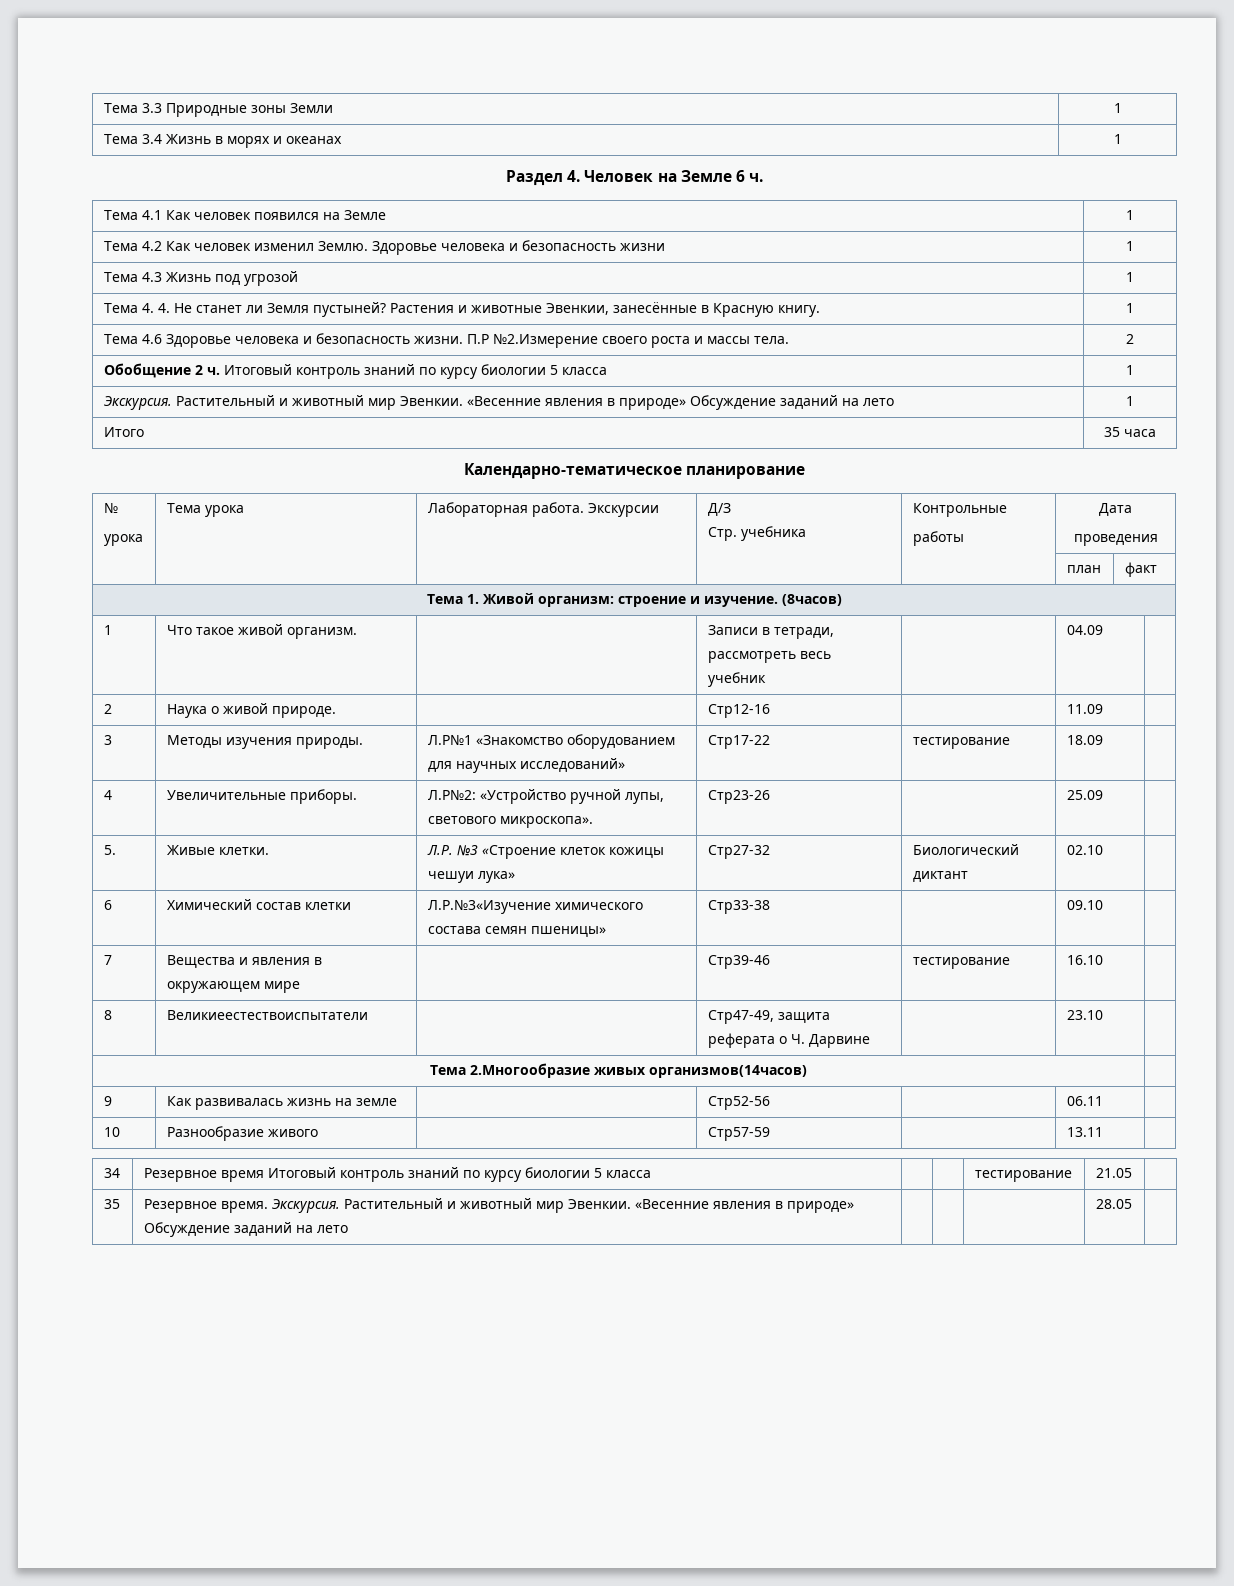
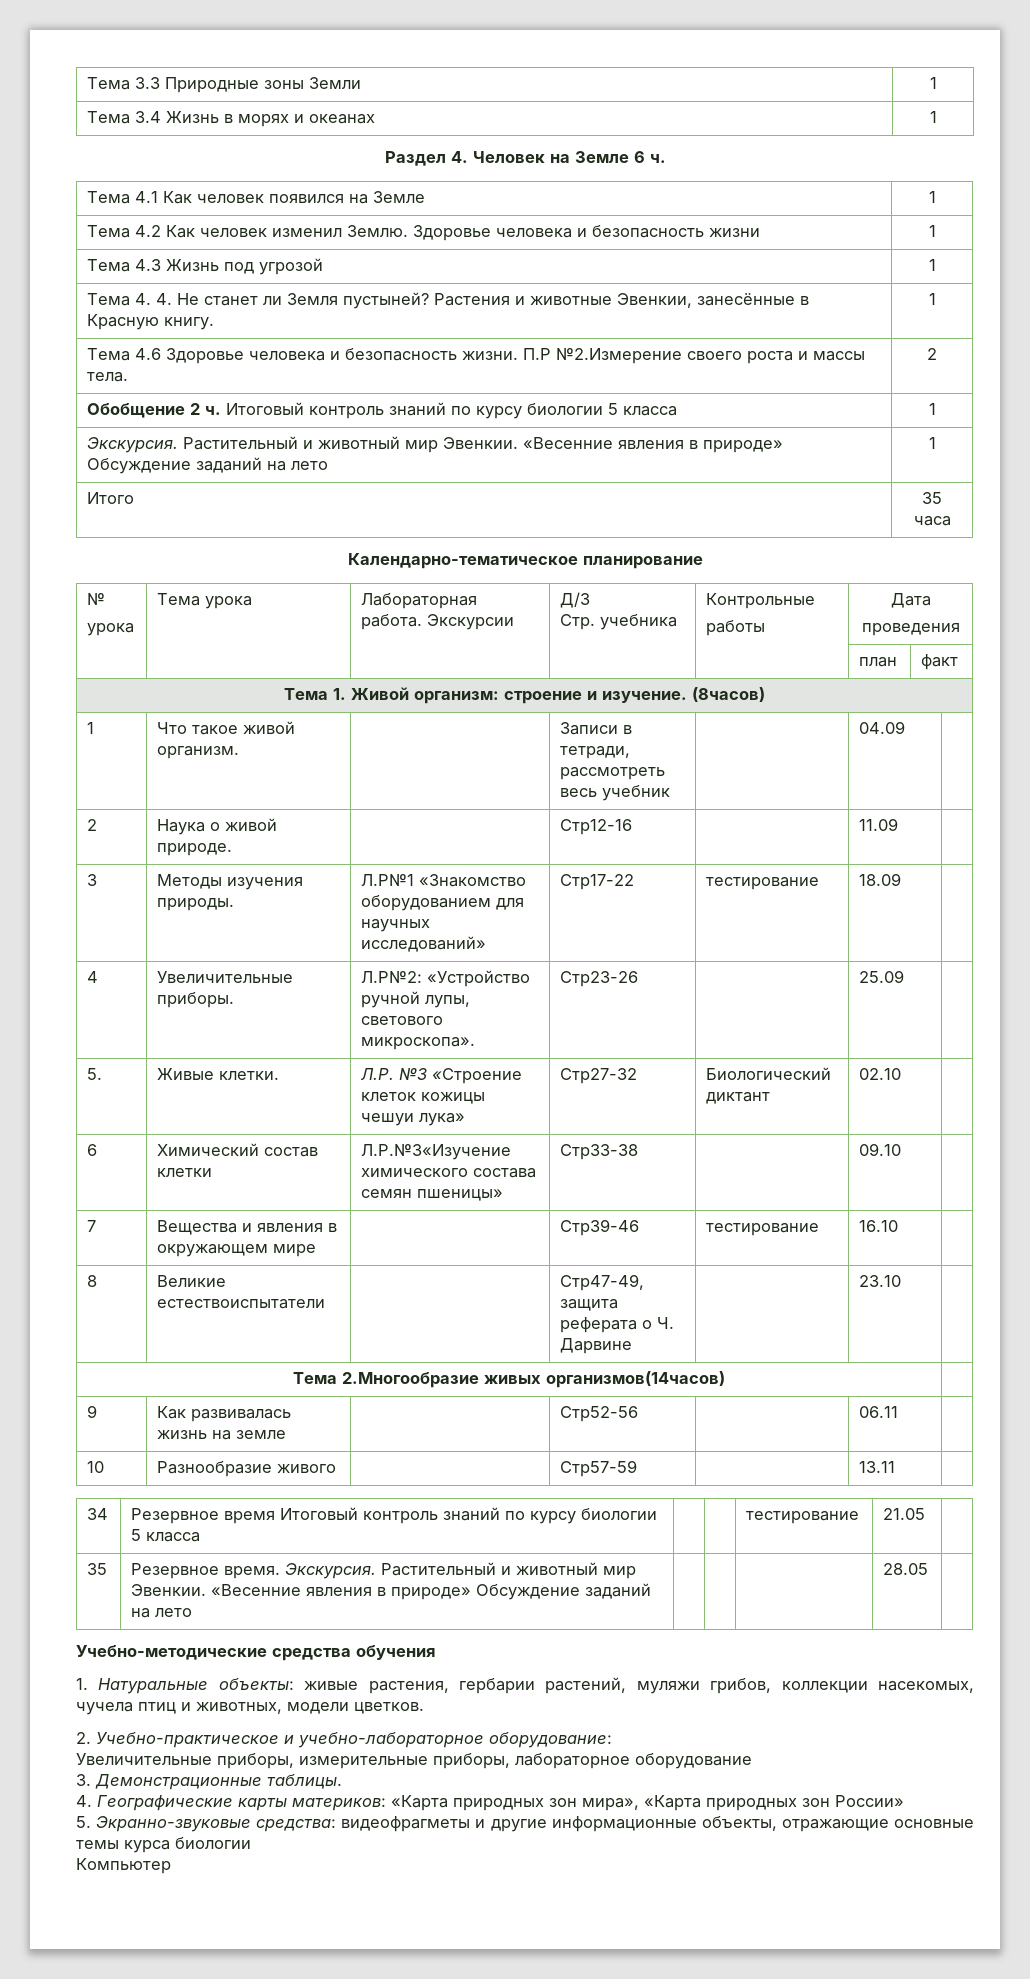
[166,1010,368,1020] Великиеестествоиспытатели -> [157,1275,227,1287] [157,1299,326,1309] Великие естествоиспытатели
(1132, 1204) none -> [76,1645,436,1661] [76,1677,974,1694] [76,1702,424,1715] [76,1732,612,1748] [76,1753,752,1769] [76,1774,342,1790] [76,1795,904,1811] [76,1816,974,1832] [76,1837,251,1853] [76,1858,171,1874] // Учебно-методические средства обучения // 1. Натуральные объекты: живые растения, гербарии растений, муляжи грибов, коллекции насекомых, чучела птиц и животных, модели цветков. // 2. Учебно-практическое и учебно-лабораторное оборудование: // Увеличительные приборы, измерительные приборы, лабораторное оборудование // 3. Демонстрационные таблицы. // 4. Географические карты материков: «Карта природных зон мира», «Карта природных зон России» // 5. Экранно-звуковые средства: видеофрагметы и другие информационные объекты, отражающие основные темы курса биологии // Компьютер

